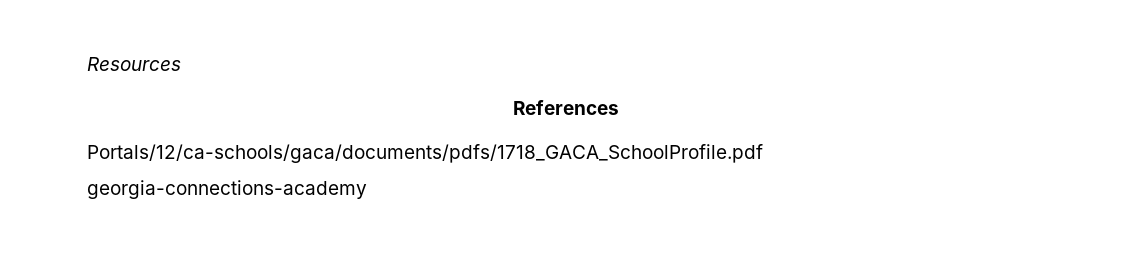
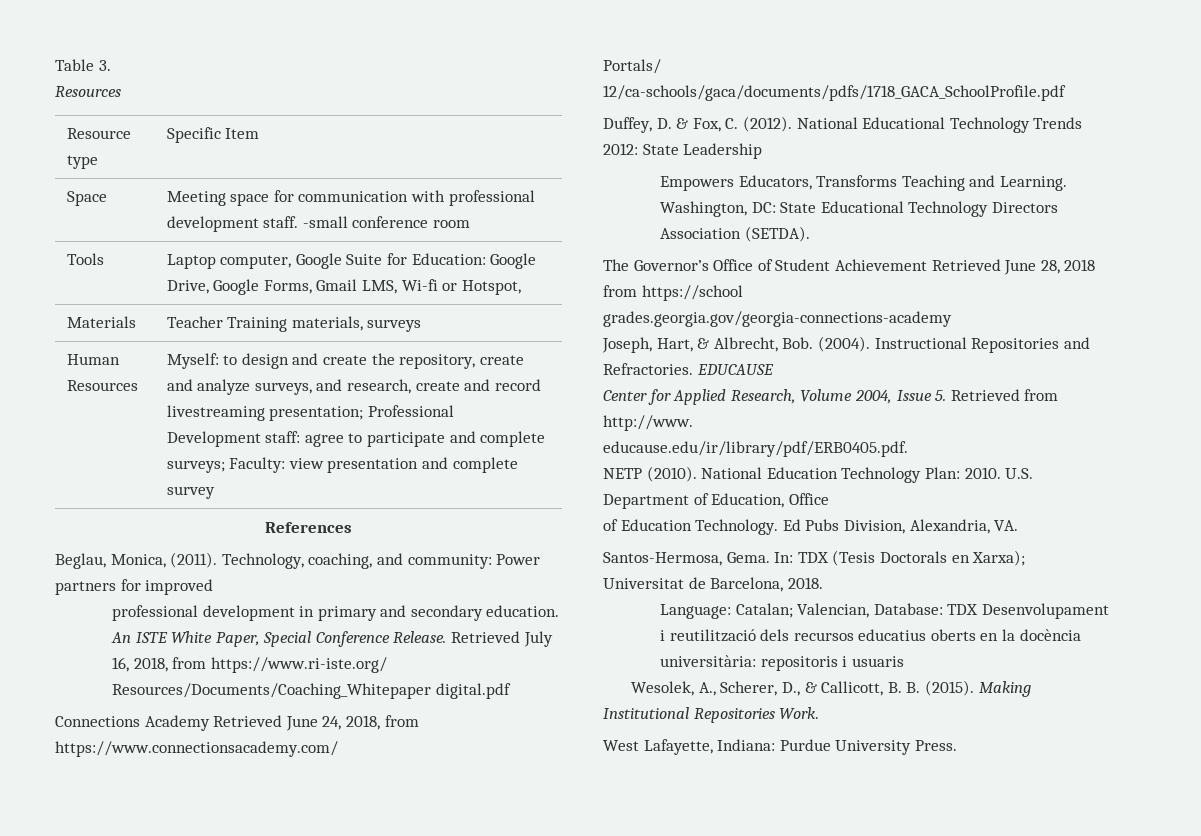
[87,57,181,71] [512,100,619,115] [87,144,763,163] [87,180,367,199] Resources // References // Portals/12/ca-schools/gaca/documents/pdfs/1718_GACA_SchoolProfile.pdf // georgia-connections-academy -> [55,59,111,71] [55,86,121,97] [66,128,131,139] [66,155,98,169] [166,127,260,143] [66,191,107,206] [166,190,535,206] [166,216,470,232] [66,253,104,265] [166,253,537,269] [166,279,521,295] [66,316,136,328] [166,316,422,332] [66,354,120,365] [66,380,138,391] [166,353,524,369] [166,379,541,395] [166,405,454,421] [166,431,546,447] [166,457,518,473] [166,486,215,499] [265,522,352,533] [55,552,541,569] [55,579,214,595] [111,605,560,621] [110,631,553,647] [111,657,387,673] [111,683,511,699] [55,715,419,731] [55,741,338,757] [603,59,661,74] [603,85,1066,101] [603,116,1083,133] [603,143,763,159] [659,175,1067,191] [659,201,1058,217] [659,226,810,242] [603,259,1096,275] [603,285,743,301] [603,311,952,327] [602,336,1090,353] [603,363,774,375] [603,389,1059,405] [603,415,693,431] [603,441,908,457] [603,466,1034,483] [603,493,829,509] [603,519,1019,535] [603,550,1026,566] [603,577,823,592] [659,603,1109,619] [659,629,1081,642] [659,655,904,671] [631,680,1031,697] [603,707,820,723] [603,739,957,755] Table 3. // Resources // Resource type | Specific Item // Space | Meeting space for communication with professional development staff. -small conference room // Tools | Laptop computer, Google Suite for Education: Google Drive, Google Forms, Gmail LMS, Wi-fi or Hotspot, // Materials | Teacher Training materials, surveys // Human Resources | Myself: to design and create the repository, create and analyze surveys, and research, create and record livestreaming presentation; Professional Development staff: agree to participate and complete surveys; Faculty: view presentation and complete survey // References // Beglau, Monica, (2011). Technology, coaching, and community: Power partners for improved // professional development in primary and secondary education. An ISTE White Paper, Special Conference Release. Retrieved July 16, 2018, from https://www.ri-iste.org/ Resources/Documents/Coaching_Whitepaper digital.pdf // Connections Academy Retrieved June 24, 2018, from https://www.connectionsacademy.com/ // Portals/ 12/ca-schools/gaca/documents/pdfs/1718_GACA_SchoolProfile.pdf // Duffey, D. & Fox, C. (2012). National Educational Technology Trends 2012: State Leadership // Empowers Educators, Transforms Teaching and Learning. Washington, DC: State Educational Technology Directors Association (SETDA). // The Governor’s Office of Student Achievement Retrieved June 28, 2018 from https://school // grades.georgia.gov/georgia-connections-academy // Joseph, Hart, & Albrecht, Bob. (2004). Instructional Repositories and Refractories. EDUCAUSE // Center for Applied Research, Volume 2004, Issue 5. Retrieved from http://www. // educause.edu/ir/library/pdf/ERB0405.pdf. // NETP (2010). National Education Technology Plan: 2010. U.S. Department of Education, Office // of Education Technology. Ed Pubs Division, Alexandria, VA. // Santos-Hermosa, Gema. In: TDX (Tesis Doctorals en Xarxa); Universitat de Barcelona, 2018. // Language: Catalan; Valencian, Database: TDX Desenvolupament i reutilització dels recursos educatius oberts en la docència universitària: repositoris i usuaris // Wesolek, A., Scherer, D., & Callicott, B. B. (2015). Making Institutional Repositories Work. // West Lafayette, Indiana: Purdue University Press.

